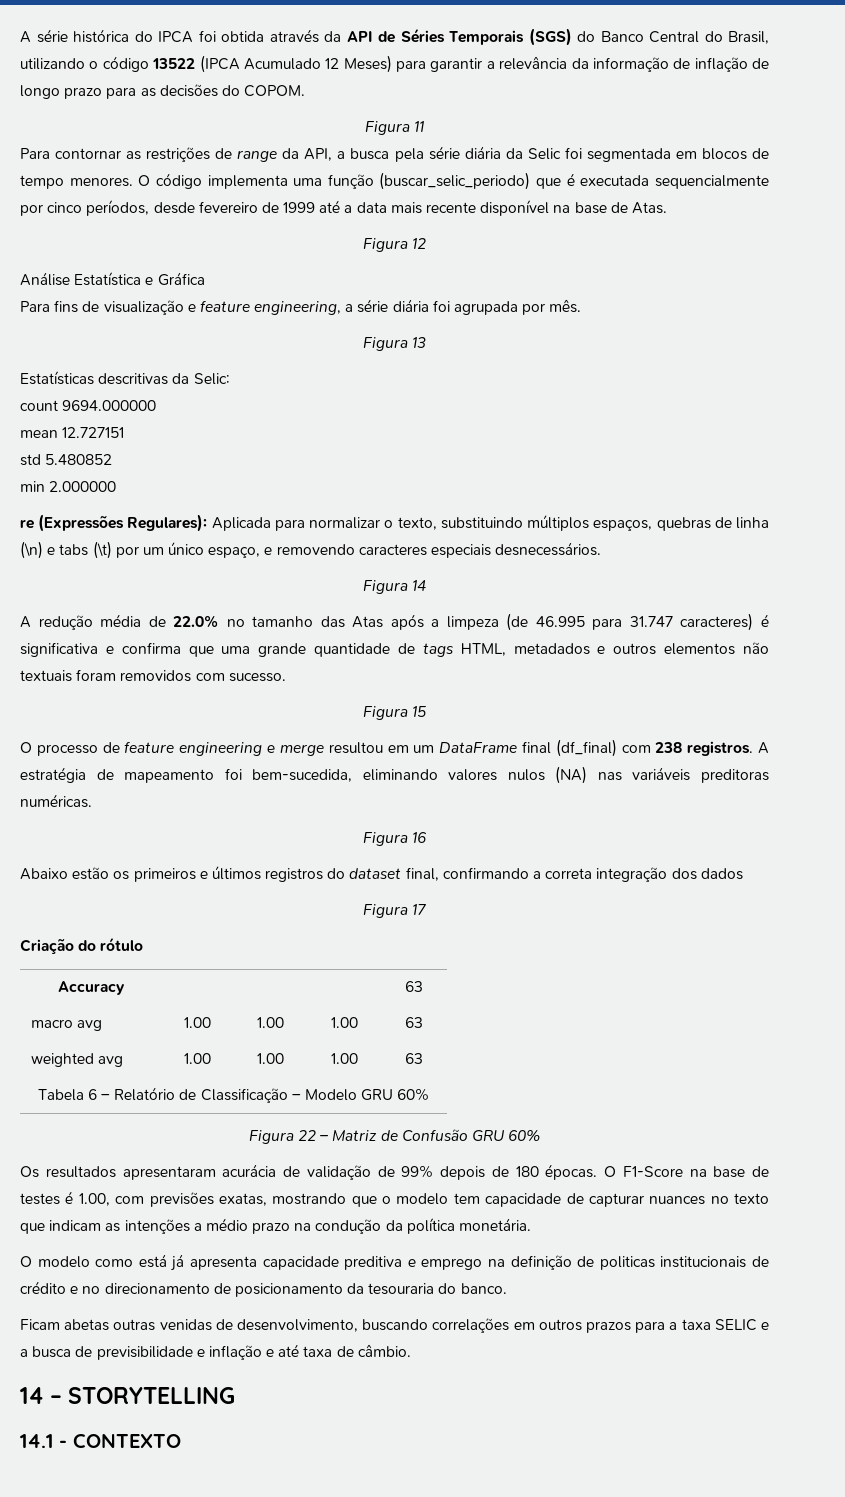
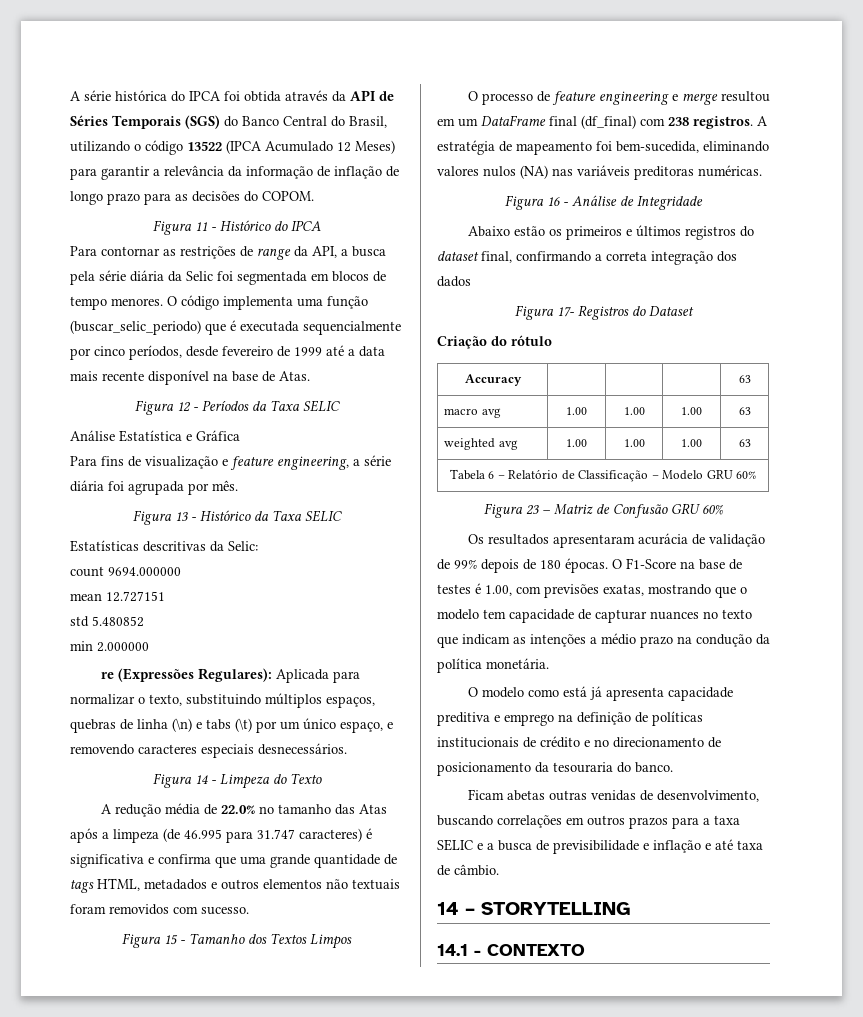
(425, 126) none -> [210,220,321,231] - Histórico do IPCA
(427, 243) none -> [192,400,340,412] - Períodos da Taxa SELIC
(427, 342) none -> [190,510,342,522] - Histórico da Taxa SELIC
(427, 585) none -> [210,773,322,789] - Limpeza do Texto
(427, 711) none -> [180,933,352,949] - Tamanho dos Textos Limpos
(428, 837) none -> [563,195,703,210] - Análise de Integridade
[412,904,427,915] 17 -> [557,305,694,320] 17- Registros do Dataset
[298,1130,317,1141] 22 -> [526,505,539,515] 23
[599,1256,655,1270] politicas -> [652,711,703,726] políticas

